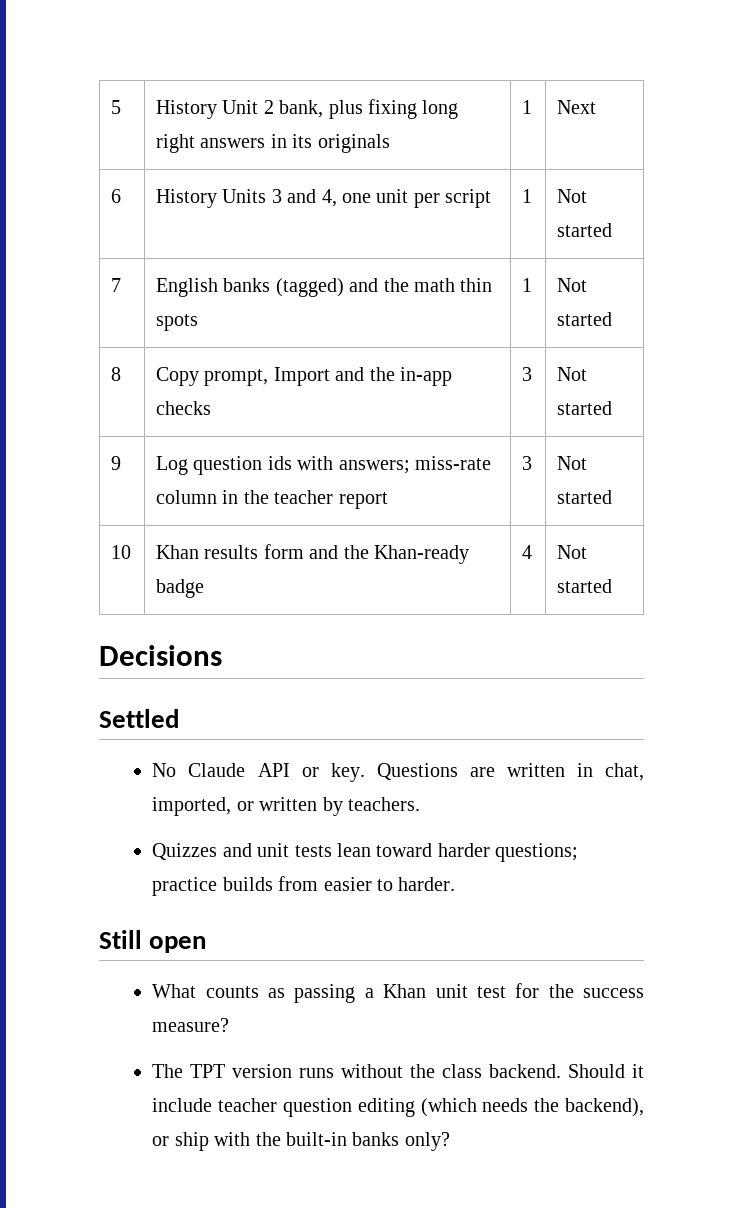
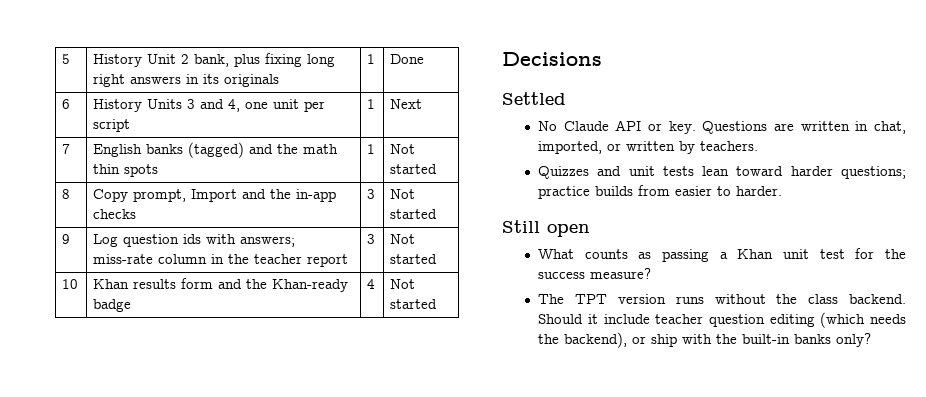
[557,100,597,114] Next -> [390,54,425,64] Done
[557,189,588,203] [557,223,613,237] Not started -> [390,99,423,109] Next

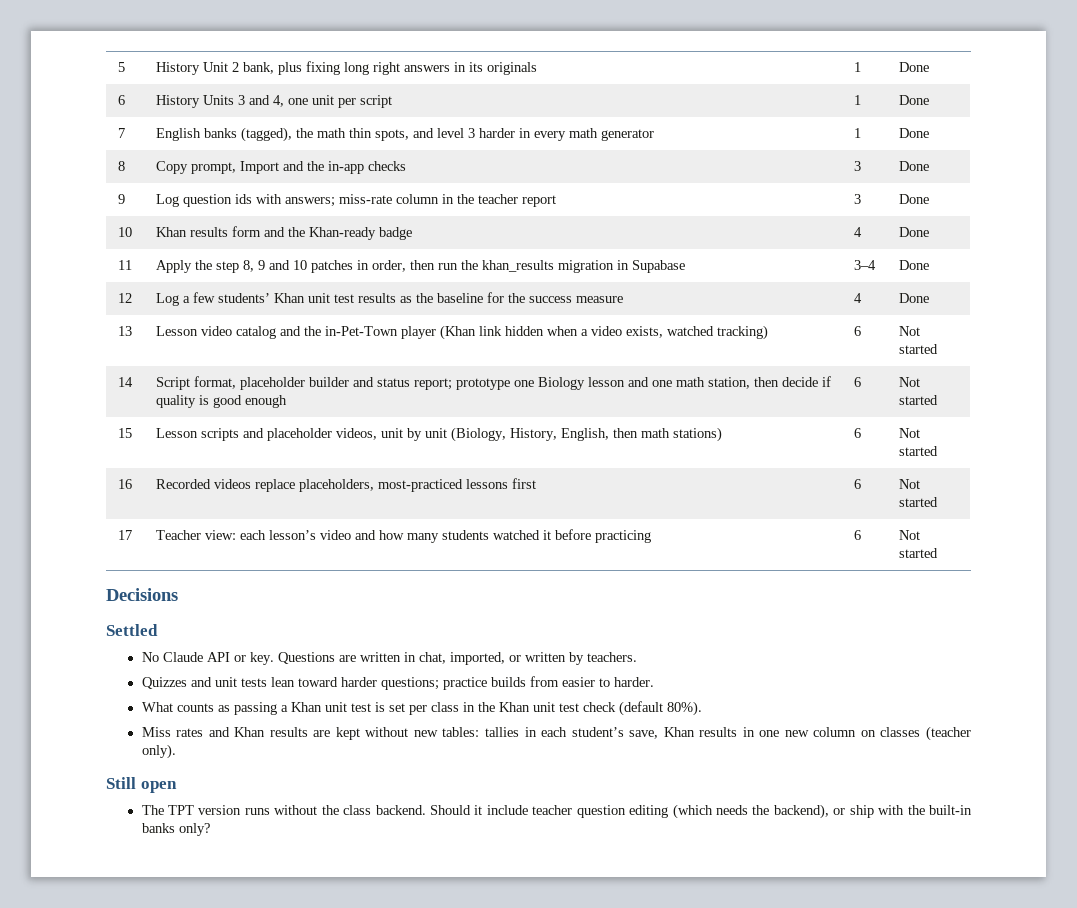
[390,99,423,109] Next -> [898,95,929,105] Done
[188,142,274,158] (tagged) and -> [240,127,292,142] (tagged),
[124,164,159,177] [367,144,376,154] [390,144,416,154] [390,164,438,174] spots | 1 | Not started -> [374,128,654,141] [853,128,861,138] [898,128,929,138] spots, and level 3 harder in every math generator | 1 | Done
[390,189,416,199] [390,209,438,219] Not started -> [898,161,929,171] Done
[390,234,416,244] [390,254,438,264] Not started -> [898,194,929,204] Done
(376, 284) none -> [898,227,929,237] [117,260,132,270] [155,260,685,273] [853,260,876,270] [898,260,929,270] [117,293,132,303] [155,292,623,306] [853,293,862,303] [898,293,929,303] [117,326,132,336] [155,325,768,340] [853,326,861,336] [898,326,920,336] [898,344,938,354] [117,377,133,387] [155,376,831,390] [155,395,287,408] [853,377,861,387] [898,377,920,387] [898,395,938,405] [117,428,132,438] [155,427,722,442] [853,428,861,438] [898,428,920,438] [898,446,938,456] [117,479,132,489] [155,478,536,492] [853,479,861,489] [898,479,920,489] [898,497,938,507] [117,530,132,540] [155,529,651,543] [853,530,861,540] | Done // 11 | Apply the step 8, 9 and 10 patches in order, then run the khan_results migration in Supabase | 3–4 | Done // 12 | Log a few students’ Khan unit test results as the baseline for the success measure | 4 | Done // 13 | Lesson video catalog and the in-Pet-Town player (Khan link hidden when a video exists, watched tracking) | 6 | Not started // 14 | Script format, placeholder builder and status report; prototype one Biology lesson and one math station, then decide if quality is good enough | 6 | Not started // 15 | Lesson scripts and placeholder videos, unit by unit (Biology, History, English, then math stations) | 6 | Not started // 16 | Recorded videos replace placeholders, most-practiced lessons first | 6 | Not started // 17 | Teacher view: each lesson’s video and how many students watched it before practicing | 6
[502,220,590,237] // Still open -> (654, 682) none
[855,248,906,259] [538,268,652,279] for the success measure? -> [374,701,702,716] [141,726,971,741] [141,744,176,759] [106,777,177,793] is set per class in the Khan unit test check (default 80%). // Miss rates and Khan results are kept without new tables: tallies in each student’s save, Khan results in one new column on classes (teacher only). // Still open

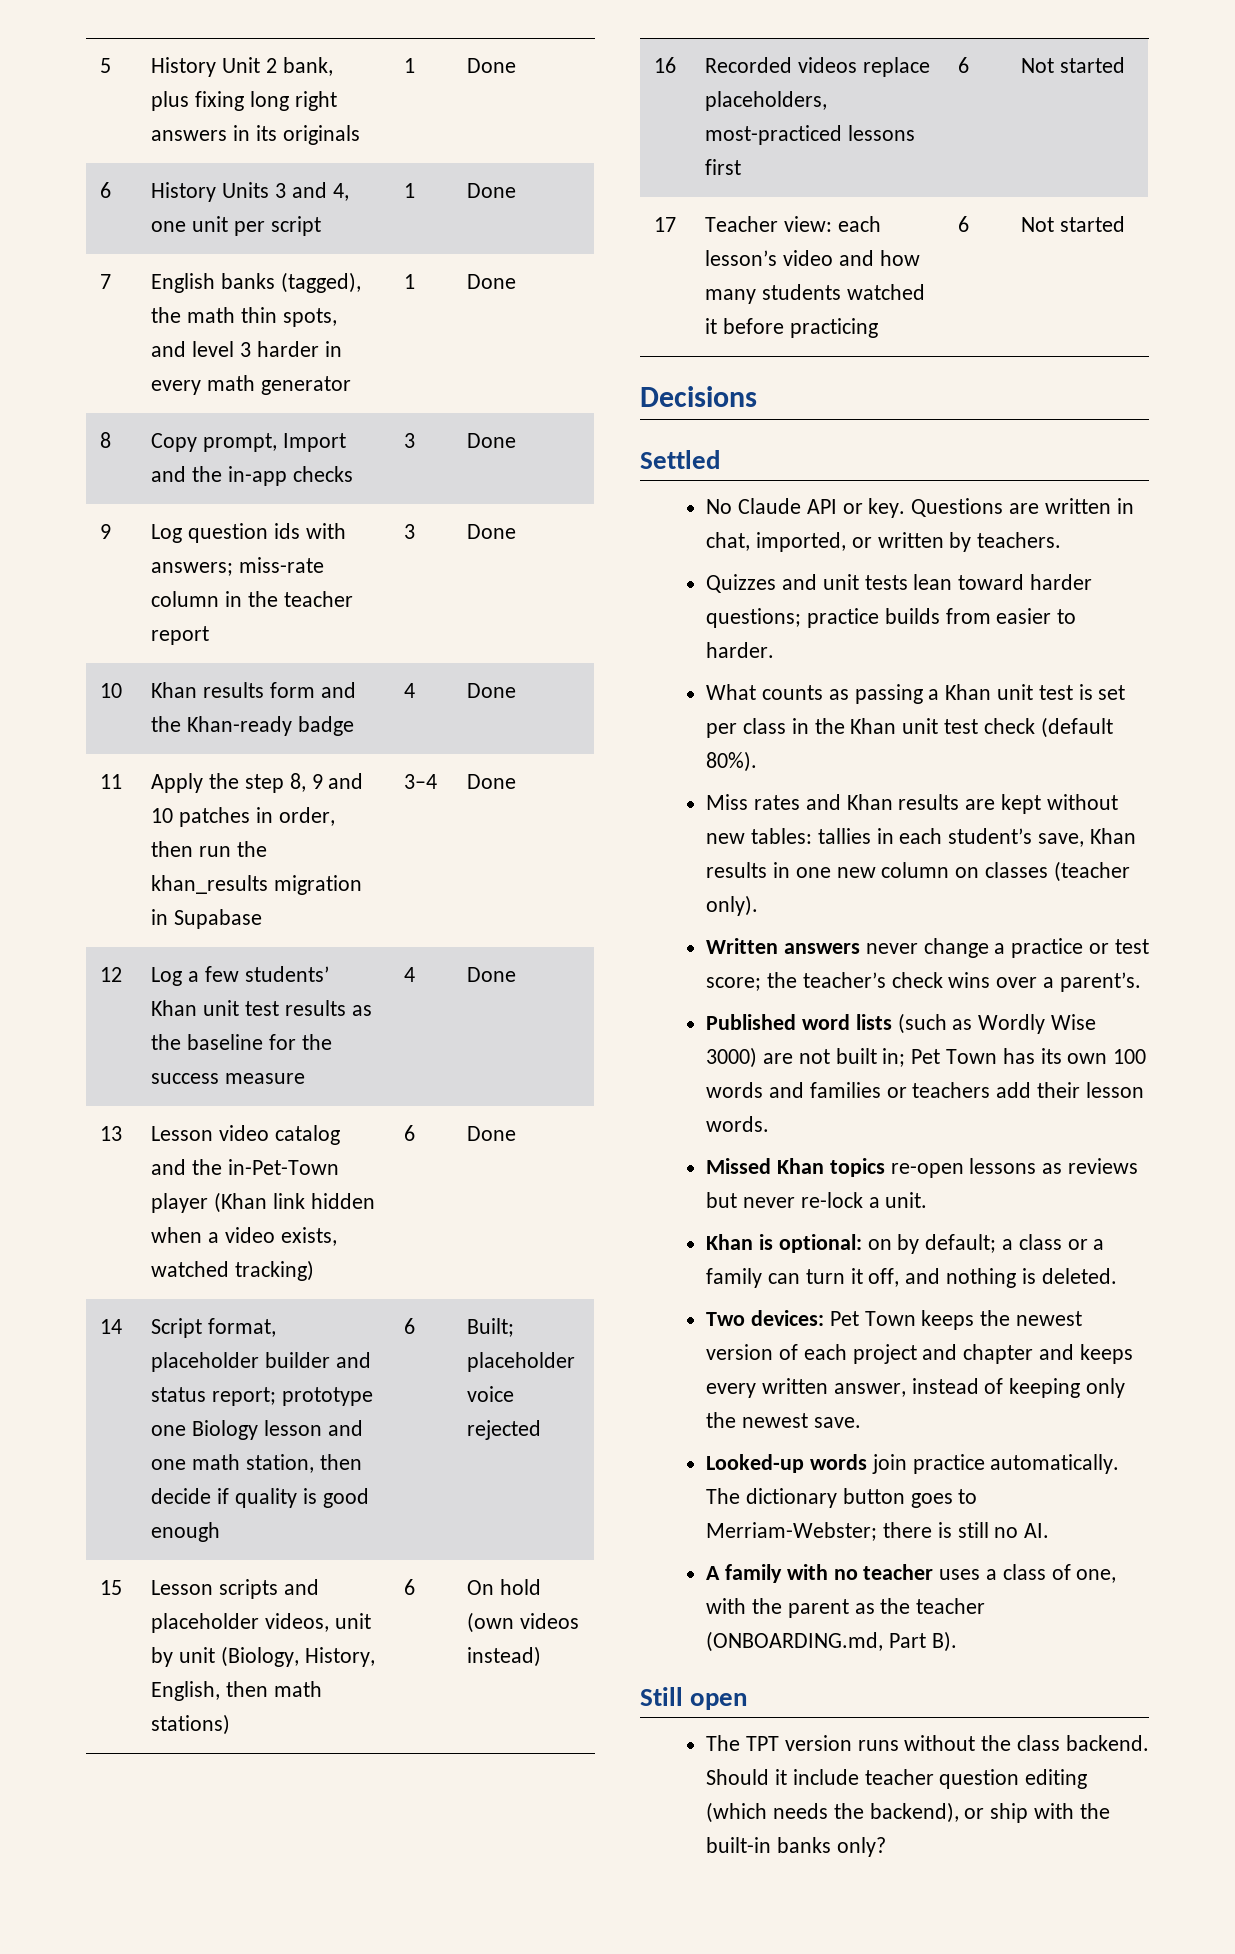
[898,326,920,336] [898,344,938,354] Not started -> [467,1126,517,1141] Done
[898,377,920,387] [898,395,938,405] Not started -> [467,1318,515,1337] [467,1352,576,1372] [467,1386,515,1402] [467,1420,542,1440] Built; placeholder voice rejected
[898,428,920,438] [898,446,938,456] Not started -> [467,1579,542,1595] [467,1612,580,1633] [467,1646,542,1667] On hold (own videos instead)
(176, 751) none -> [706,938,1149,958] [706,972,1141,992] [706,1013,1096,1034] [706,1047,1147,1068] [706,1082,1144,1098] [706,1116,770,1132] [706,1158,1138,1178] [706,1192,928,1208] [706,1234,1105,1254] [706,1268,1117,1288] [706,1310,1082,1330] [706,1344,1133,1364] [706,1378,1125,1398] [706,1412,861,1428] [706,1454,1120,1474] [706,1488,978,1508] [706,1522,1050,1541] [706,1564,1117,1583] [706,1598,986,1618] [706,1631,957,1652] // Written answers never change a practice or test score; the teacher’s check wins over a parent’s. // Published word lists (such as Wordly Wise 3000) are not built in; Pet Town has its own 100 words and families or teachers add their lesson words. // Missed Khan topics re-open lessons as reviews but never re-lock a unit. // Khan is optional: on by default; a class or a family can turn it off, and nothing is deleted. // Two devices: Pet Town keeps the newest version of each project and chapter and keeps every written answer, instead of keeping only the newest save. // Looked-up words join practice automatically. The dictionary button goes to Merriam-Webster; there is still no AI. // A family with no teacher uses a class of one, with the parent as the teacher (ONBOARDING.md, Part B).

